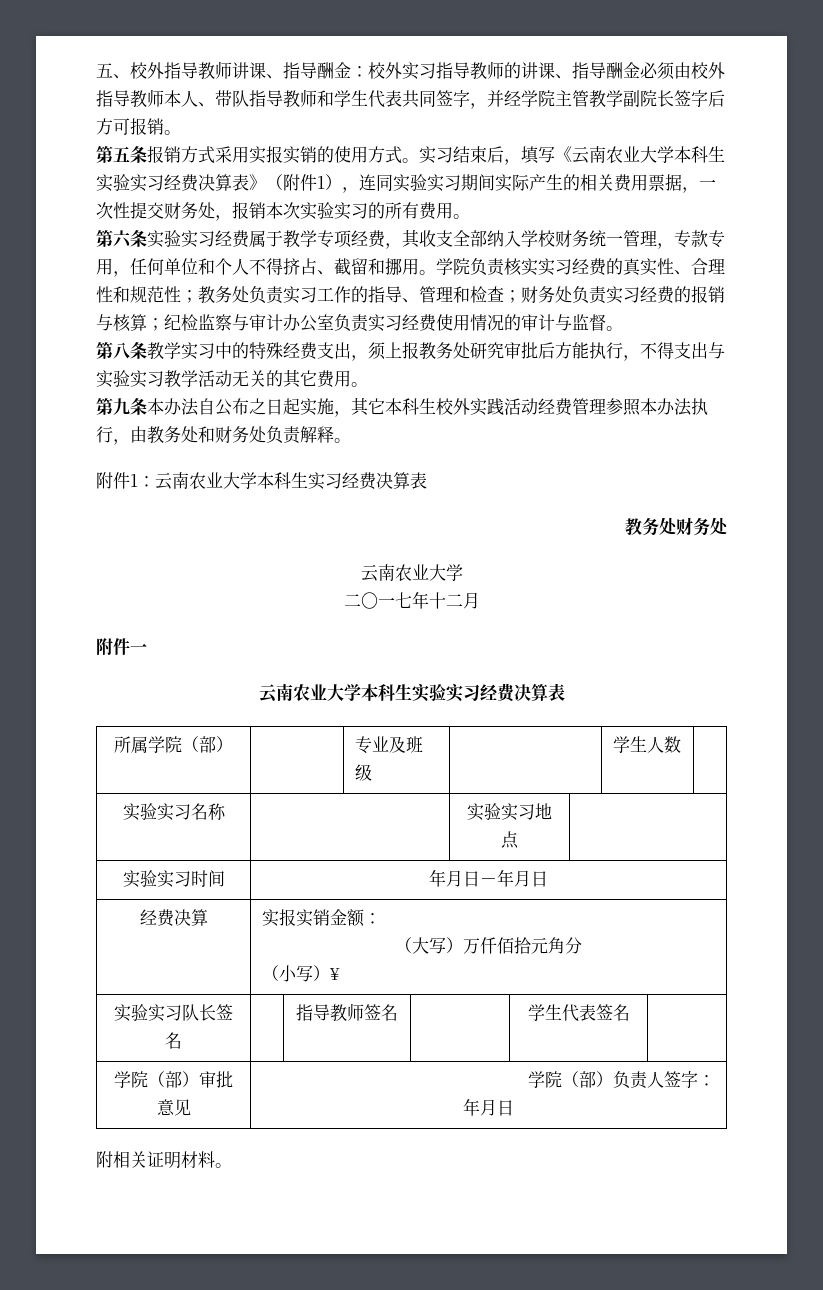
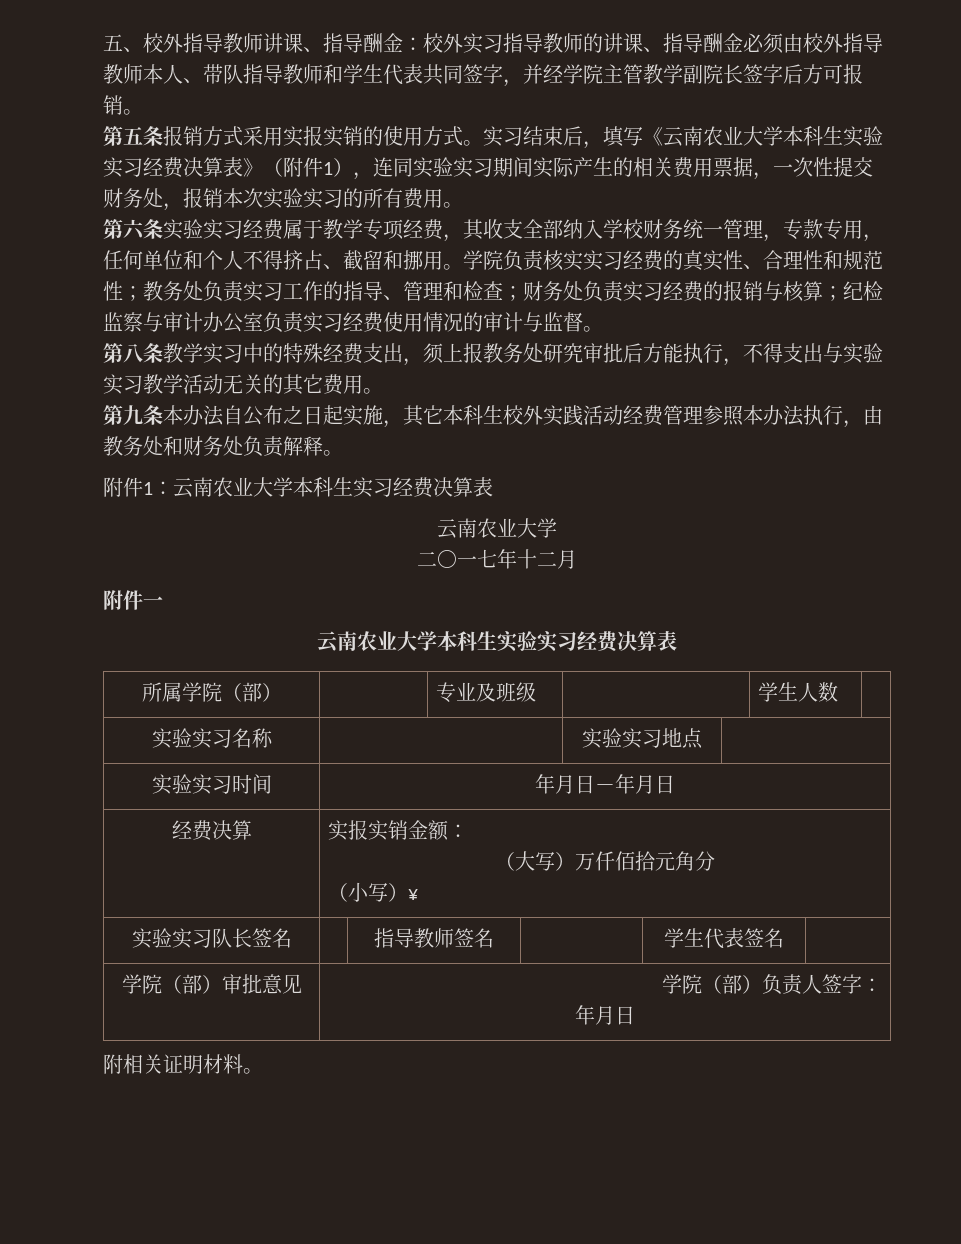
[625,517,728,536] // 教务处财务处 -> (493, 487) none

